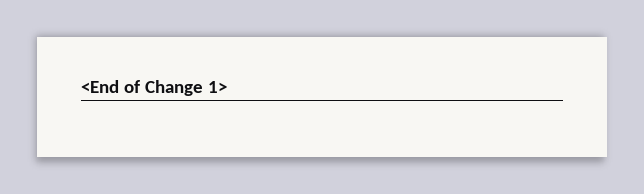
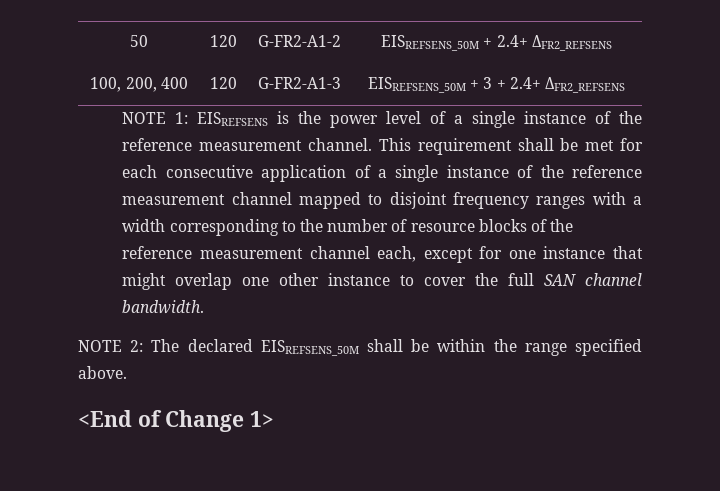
(81, 86) none -> [130,35,148,47] [209,35,237,47] [257,35,341,47] [381,35,612,51] [90,77,188,92] [209,77,237,89] [257,77,341,89] [368,77,625,93] [122,111,642,128] [122,138,643,155] [122,165,642,182] [122,192,642,209] [122,219,574,236] [122,246,643,263] [122,273,643,290] [122,300,205,314] [78,339,642,356] [78,366,127,379] 50 | 120 | G-FR2-A1-2 | EISREFSENS_50M + 2.4+ ΔFR2_REFSENS // 100, 200, 400 | 120 | G-FR2-A1-3 | EISREFSENS_50M + 3 + 2.4+ ΔFR2_REFSENS // NOTE 1: EISREFSENS is the power level of a single instance of the reference measurement channel. This requirement shall be met for each consecutive application of a single instance of the reference measurement channel mapped to disjoint frequency ranges with a width corresponding to the number of resource blocks of the reference measurement channel each, except for one instance that might overlap one other instance to cover the full SAN channel bandwidth. // NOTE 2: The declared EISREFSENS_50M shall be within the range specified above. //

